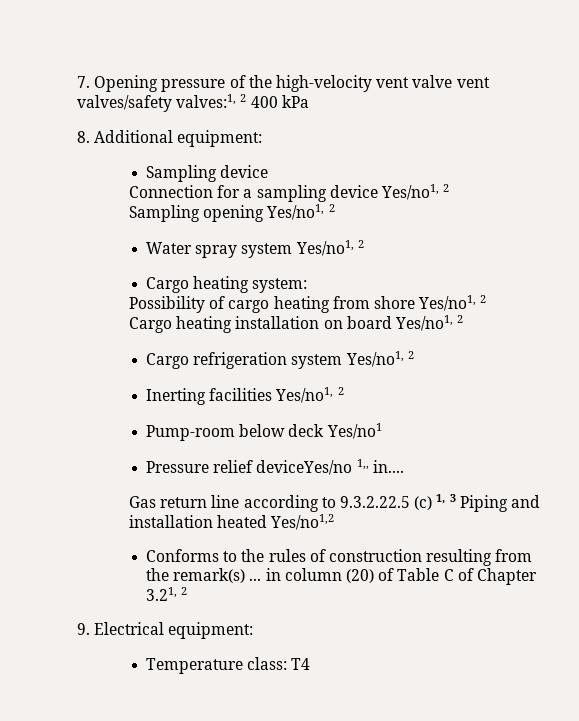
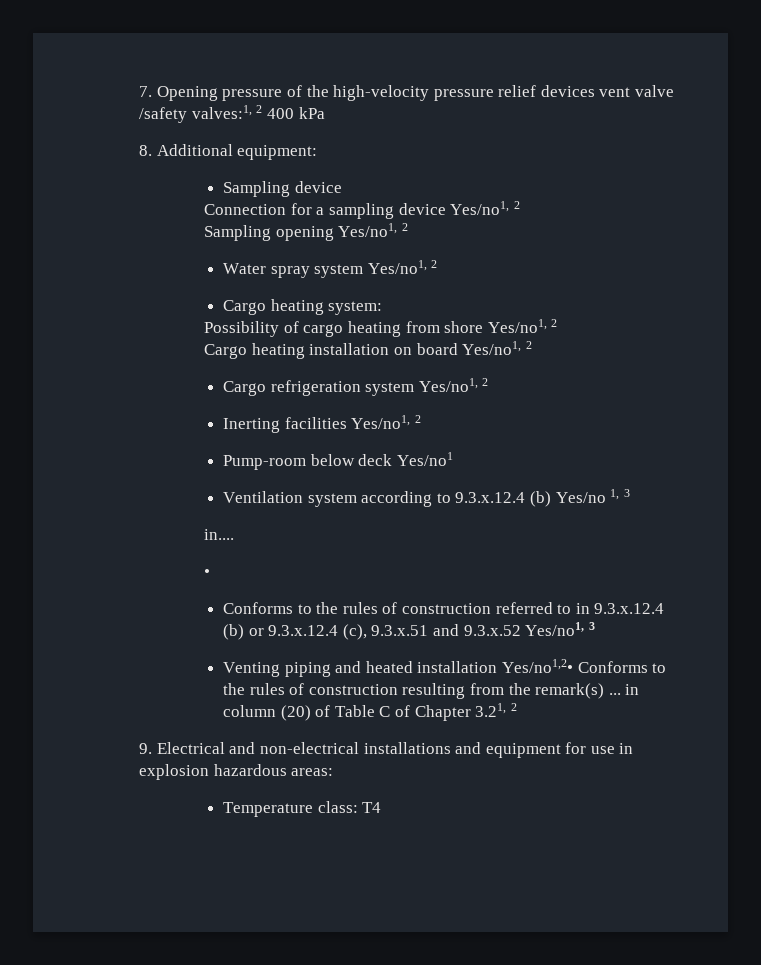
[376,75,490,88] [77,95,173,112] vent valve vent valves/safety -> [433,85,675,101] [139,107,188,123] pressure relief devices vent valve /safety
[146,459,404,475] [129,494,540,512] [129,514,335,530] Pressure relief deviceYes/no 1,, in.... // Gas return line according to 9.3.2.22.5 (c) 1, 3 Piping and installation heated Yes/no1,2 // -> [222,489,630,507] [204,529,235,540] [204,569,211,577] [222,602,665,614] [222,622,595,640] [222,659,573,677] Ventilation system according to 9.3.x.12.4 (b) Yes/no 1, 3 // in.... // • // Conforms to the rules of construction referred to in 9.3.x.12.4 (b) or 9.3.x.12.4 (c), 9.3.x.51 and 9.3.x.52 Yes/no1, 3 // Venting piping and heated installation Yes/no1,2•
[168,622,254,639] equipment: -> [229,742,634,758] [139,764,334,780] and non-electrical installations and equipment for use in explosion hazardous areas:

